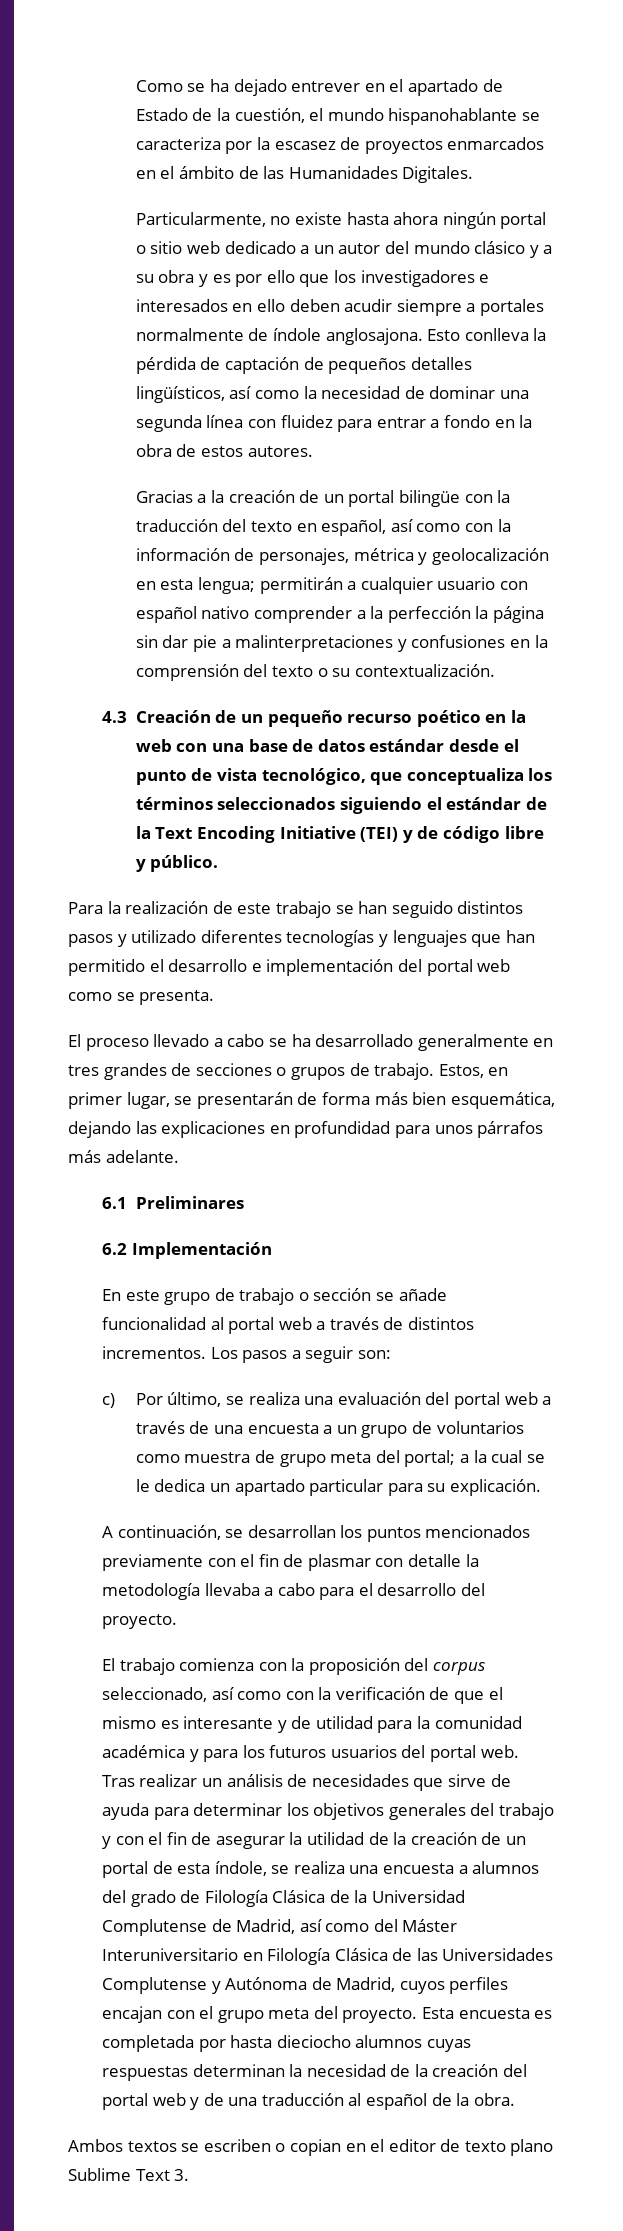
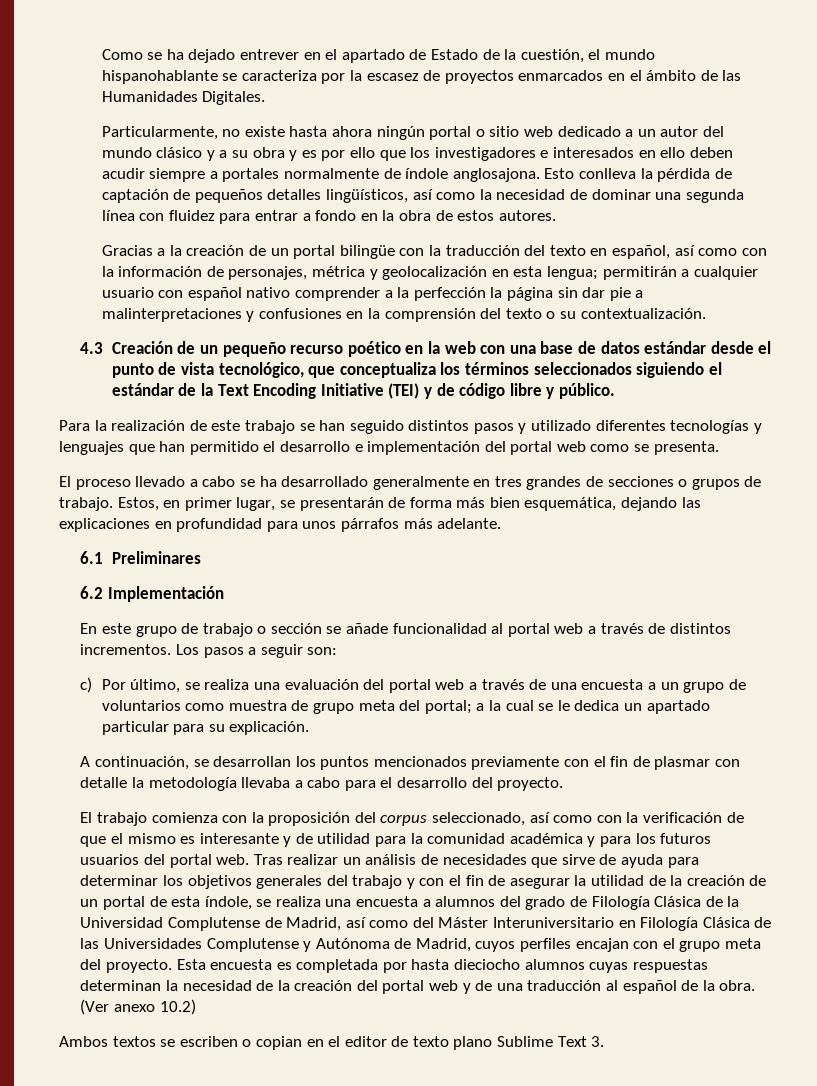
(515, 2099) none -> [80,999,196,1015] (Ver anexo 10.2)

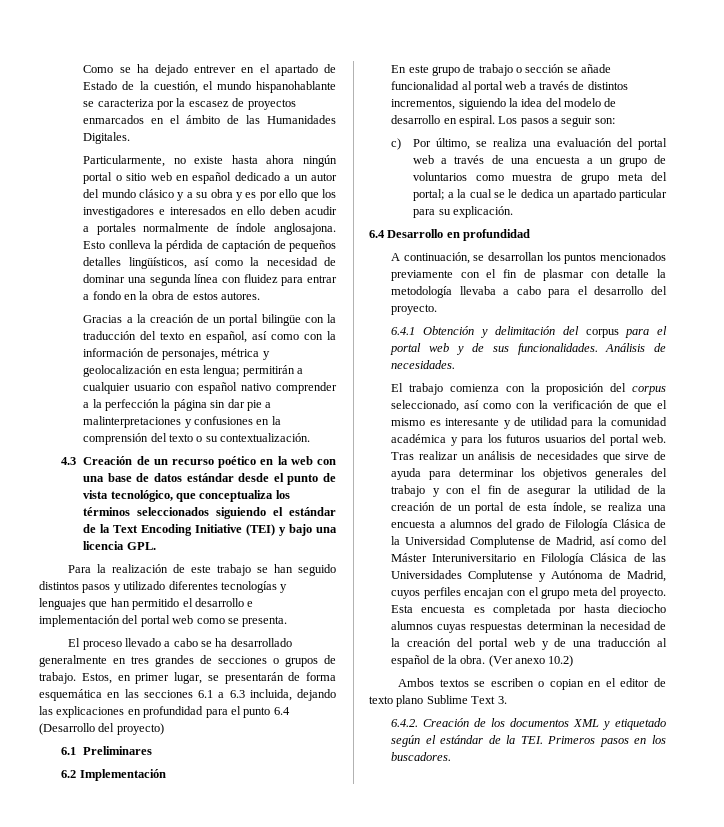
(553, 131) none -> [175,172,232,184] en español
[149,168,206,182] siempre -> (337, 210) none
[222,342,286,357] pequeño -> (168, 462) none
[436,383,615,399] de código libre y público. -> [289,524,337,536] [83,541,156,550] bajo una licencia GPL.
[456,497,617,511] más bien esquemática, -> [39,689,292,701] esquemática en las secciones 6.1 a 6.3 incluida,
[302,518,502,532] unos párrafos más adelante. -> [230,706,290,718] [39,723,164,735] el punto 6.4 (Desarrollo del proyecto)
[80,644,172,655] incrementos. -> [391,98,617,110] [391,115,495,127] incrementos, siguiendo la idea del modelo de desarrollo en espiral.
(310, 728) none -> [369,229,531,241] // 6.4 Desarrollo en profundidad
(564, 784) none -> [391,326,667,338] [390,343,666,355] [391,360,456,369] // 6.4.1 Obtención y delimitación del corpus para el portal web y de sus funcionalidades. Análisis de necesidades.
(605, 1041) none -> [391,718,666,730] [391,735,666,747] [391,752,452,761] // 6.4.2. Creación de los documentos XML y etiquetado según el estándar de la TEI. Primeros pasos en los buscadores.

